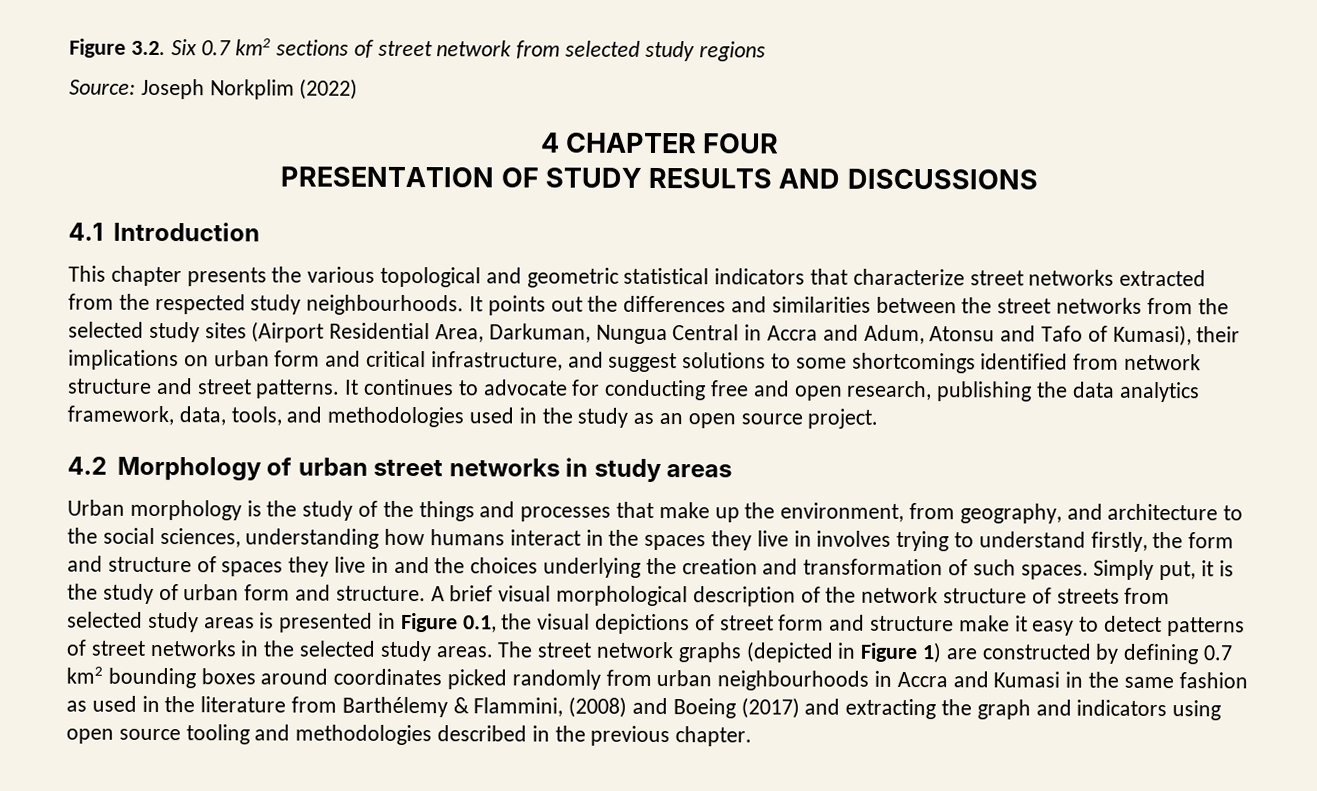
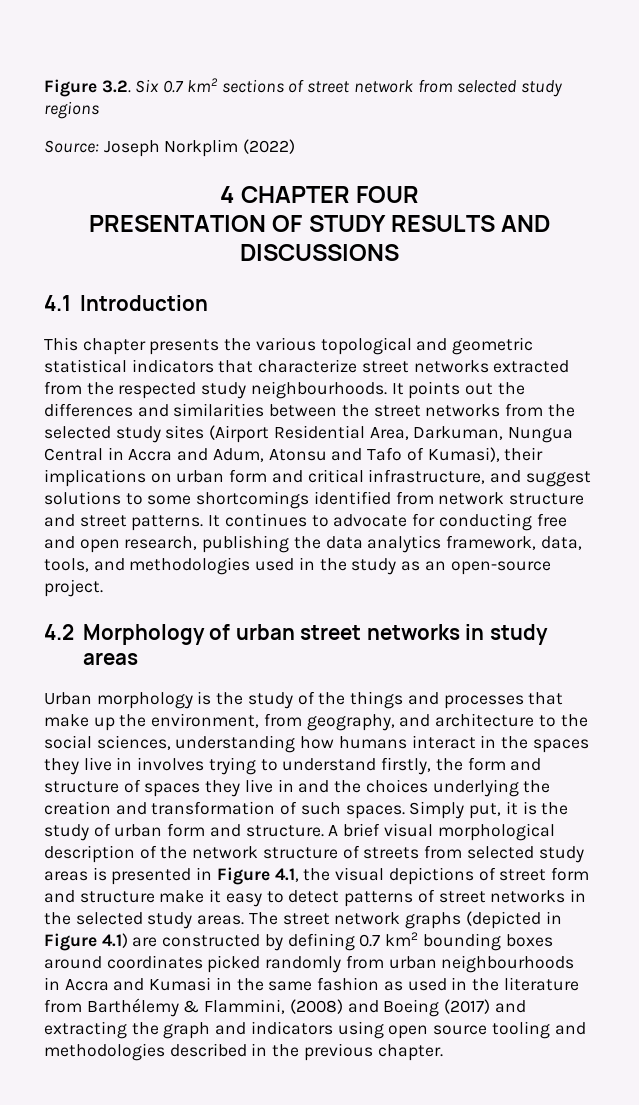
[687,413,803,429] open source -> [450,561,551,575] open-source
[462,615,497,633] 0.1, -> [274,868,299,882] 4.1,
[922,642,943,664] 1) -> [101,933,128,948] 4.1)

